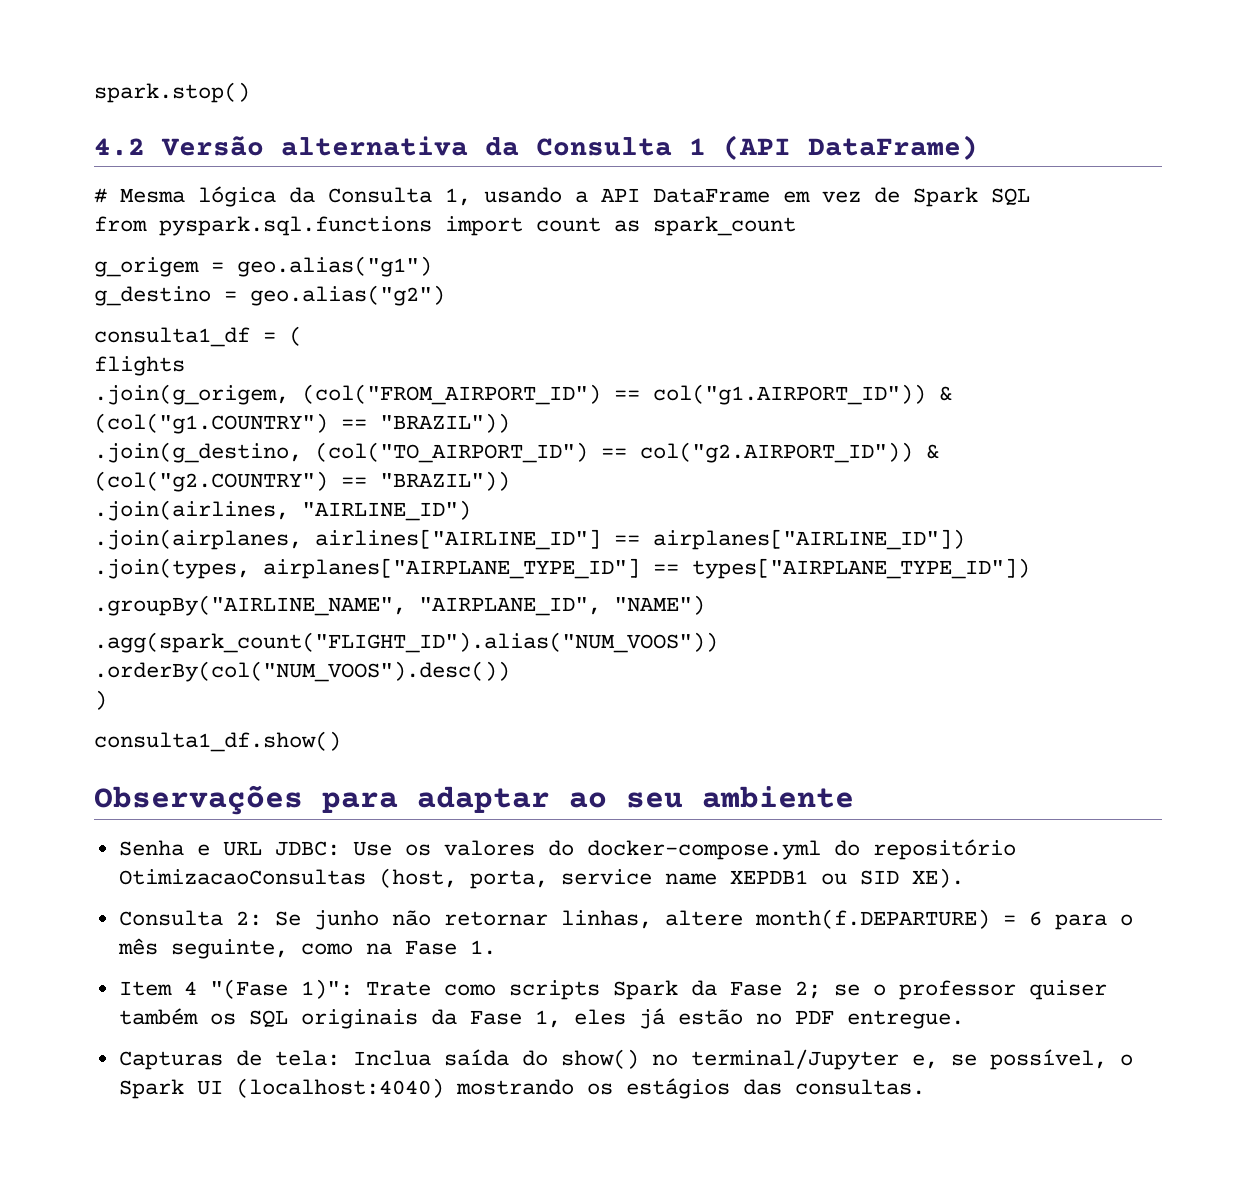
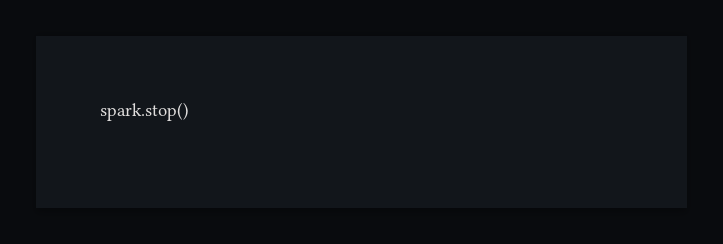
[94,135,978,160] [94,186,1030,207] [94,216,796,236] [94,256,432,277] [94,285,445,306] [94,326,302,347] [94,356,185,376] [94,384,952,405] [94,413,510,434] [94,442,939,463] [94,471,510,492] [94,500,471,521] [94,529,965,550] [94,558,1030,579] [94,595,705,616] [94,632,718,653] [94,661,510,682] [94,690,107,710] [94,731,341,752] [94,785,854,815] [118,839,1016,860] [118,868,964,889] [118,909,1133,930] [117,938,496,959] [118,979,1107,1000] [118,1008,964,1029] [118,1049,1133,1070] [118,1078,925,1099] // 4.2 Versão alternativa da Consulta 1 (API DataFrame) // # Mesma lógica da Consulta 1, usando a API DataFrame em vez de Spark SQL // from pyspark.sql.functions import count as spark_count // g_origem = geo.alias("g1") // g_destino = geo.alias("g2") // consulta1_df = ( // flights // .join(g_origem, (col("FROM_AIRPORT_ID") == col("g1.AIRPORT_ID")) & (col("g1.COUNTRY") == "BRAZIL")) // .join(g_destino, (col("TO_AIRPORT_ID") == col("g2.AIRPORT_ID")) & (col("g2.COUNTRY") == "BRAZIL")) // .join(airlines, "AIRLINE_ID") // .join(airplanes, airlines["AIRLINE_ID"] == airplanes["AIRLINE_ID"]) // .join(types, airplanes["AIRPLANE_TYPE_ID"] == types["AIRPLANE_TYPE_ID"]) // .groupBy("AIRLINE_NAME", "AIRPLANE_ID", "NAME") // .agg(spark_count("FLIGHT_ID").alias("NUM_VOOS")) // .orderBy(col("NUM_VOOS").desc()) // ) // consulta1_df.show() // Observações para adaptar ao seu ambiente // Senha e URL JDBC: Use os valores do docker-compose.yml do repositório OtimizacaoConsultas (host, porta, service name XEPDB1 ou SID XE). // Consulta 2: Se junho não retornar linhas, altere month(f.DEPARTURE) = 6 para o mês seguinte, como na Fase 1. // Item 4 "(Fase 1)": Trate como scripts Spark da Fase 2; se o professor quiser também os SQL originais da Fase 1, eles já estão no PDF entregue. // Capturas de tela: Inclua saída do show() no terminal/Jupyter e, se possível, o Spark UI (localhost:4040) mostrando os estágios das consultas. -> (189, 111) none

